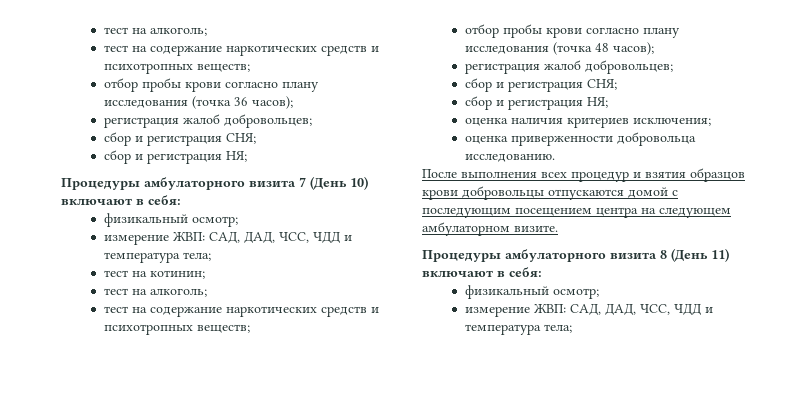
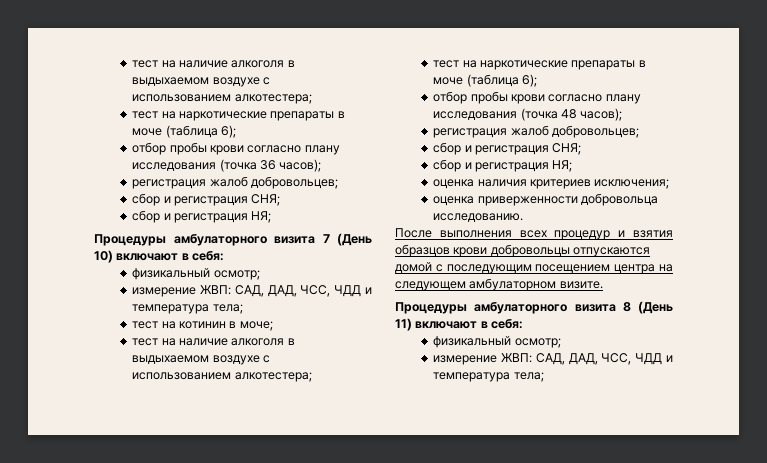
[103,27,207,36] [103,45,379,56] [103,63,250,74] тест на алкоголь; // тест на содержание наркотических средств и психотропных веществ; -> [132,60,295,68] [132,77,271,87] [132,94,312,104] [132,111,345,121] [132,125,237,138] тест на наличие алкоголя в выдыхаемом воздухе с использованием алкотестера; // тест на наркотические препараты в моче (таблица 6);
[149,270,205,279] [103,288,207,297] [103,306,379,317] [103,324,250,335] котинин; // тест на алкоголь; // тест на содержание наркотических средств и психотропных веществ; -> [179,321,273,331] [132,338,295,346] [132,355,271,365] [132,372,312,382] [433,60,646,70] [433,74,538,87] котинин в моче; // тест на наличие алкоголя в выдыхаемом воздухе с использованием алкотестера; // тест на наркотические препараты в моче (таблица 6);

